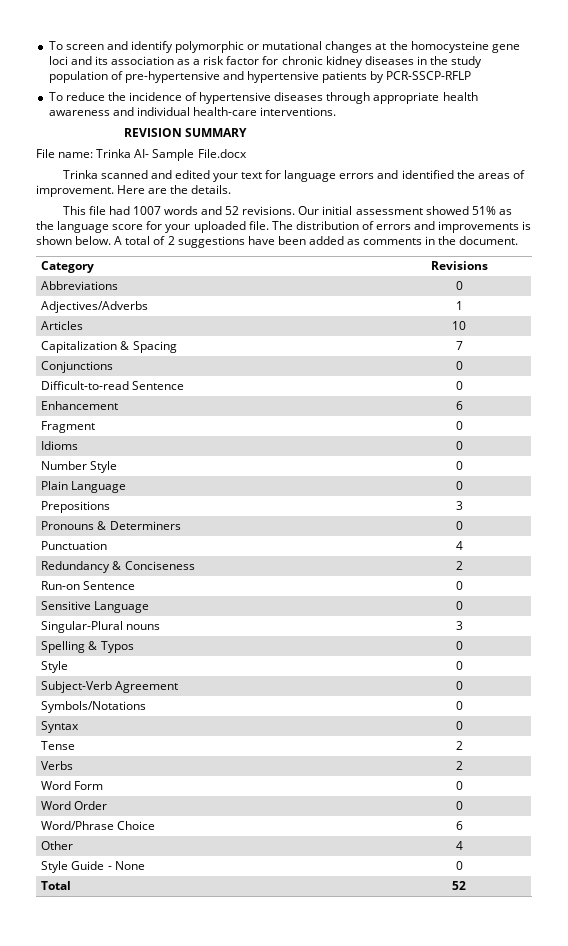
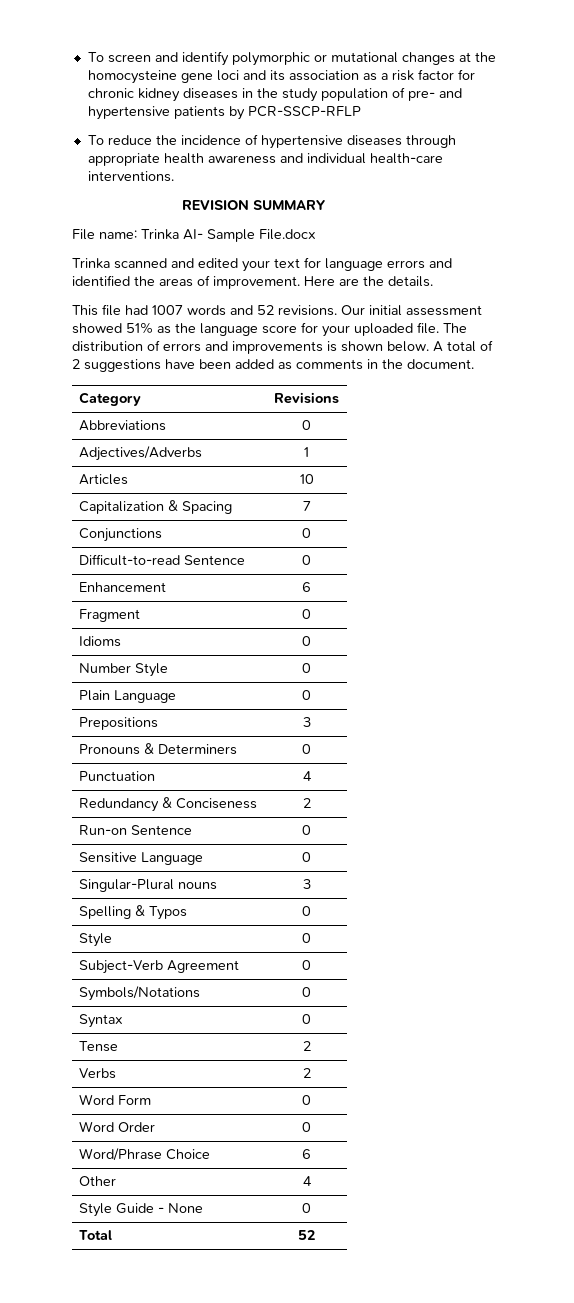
[124,71,220,83] pre-hypertensive -> [407,90,435,101] pre-

